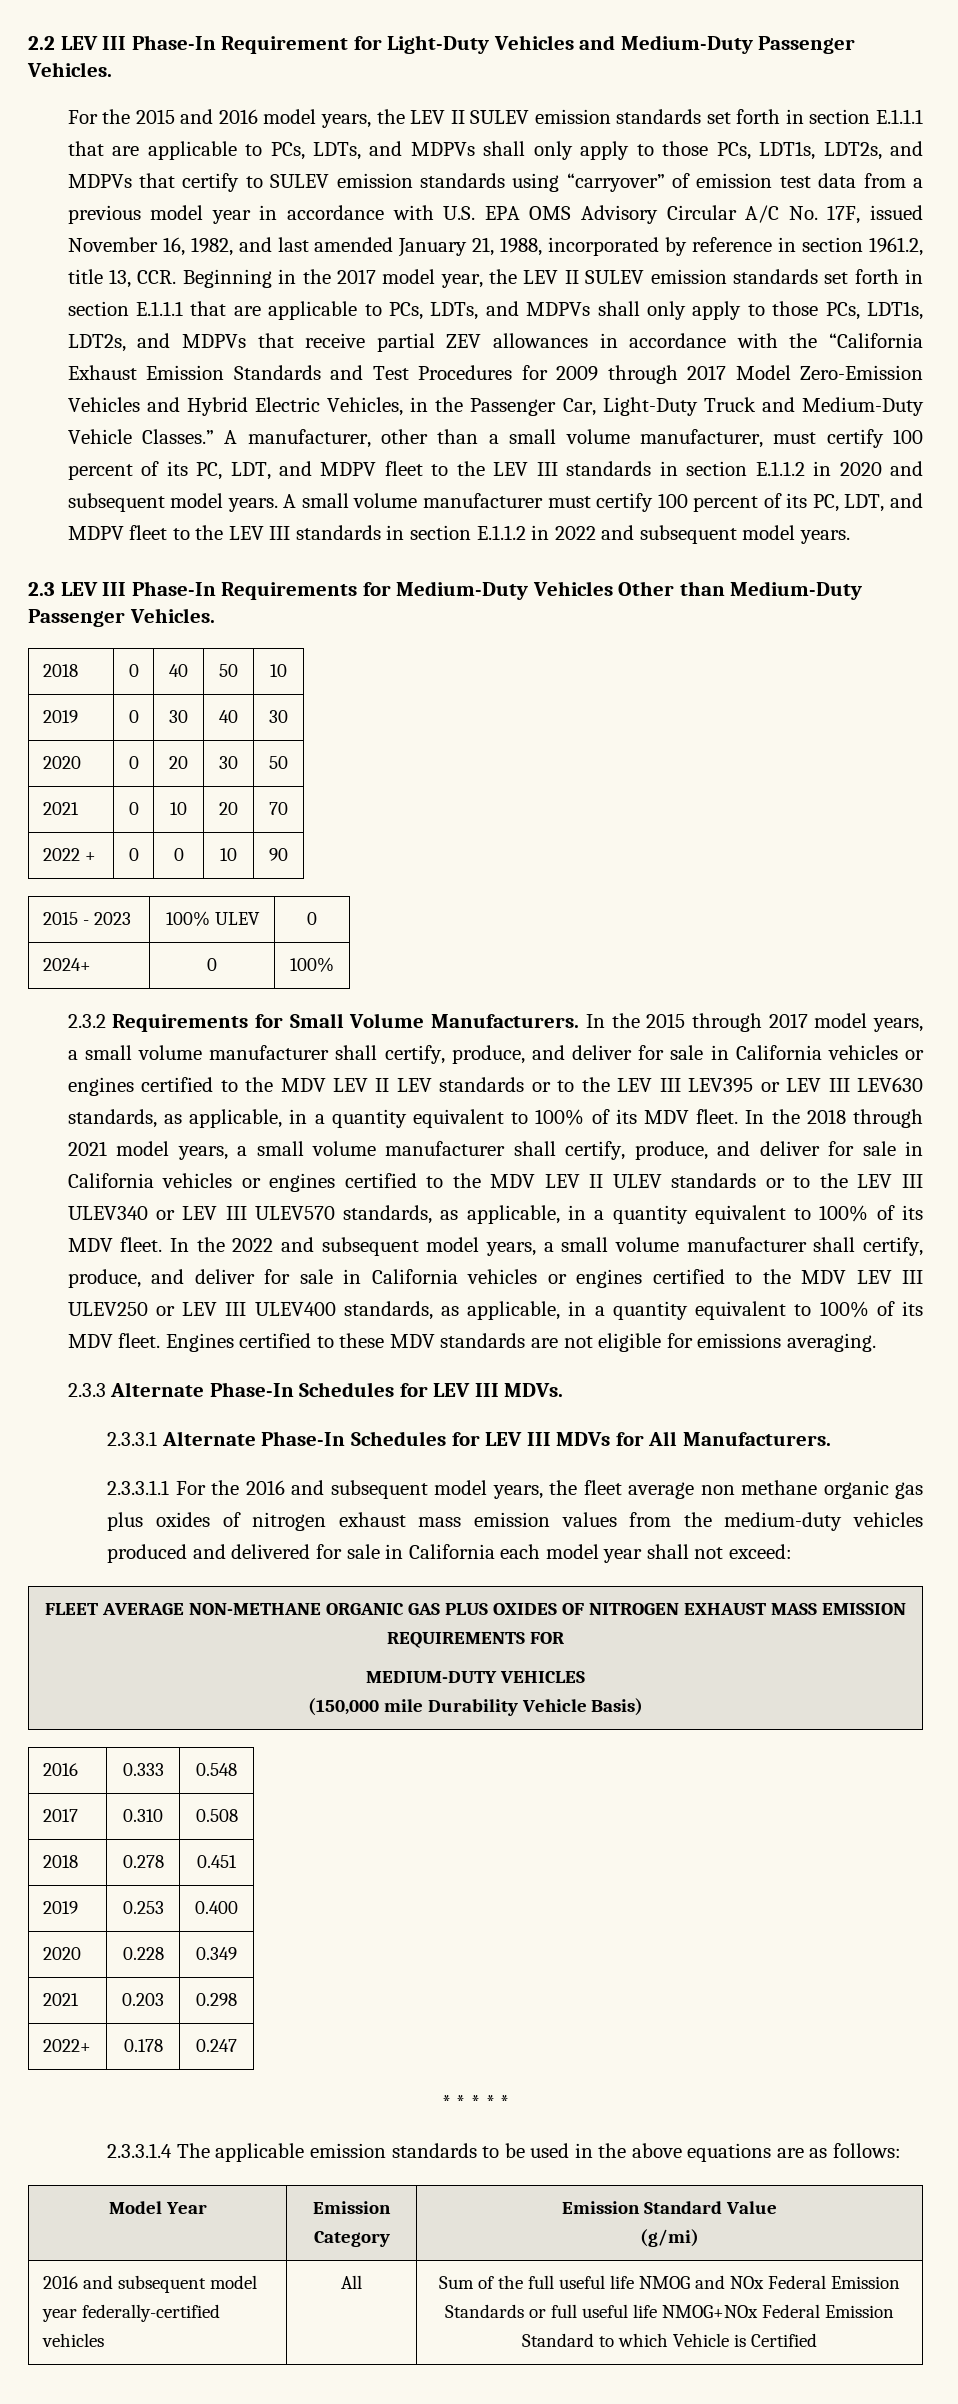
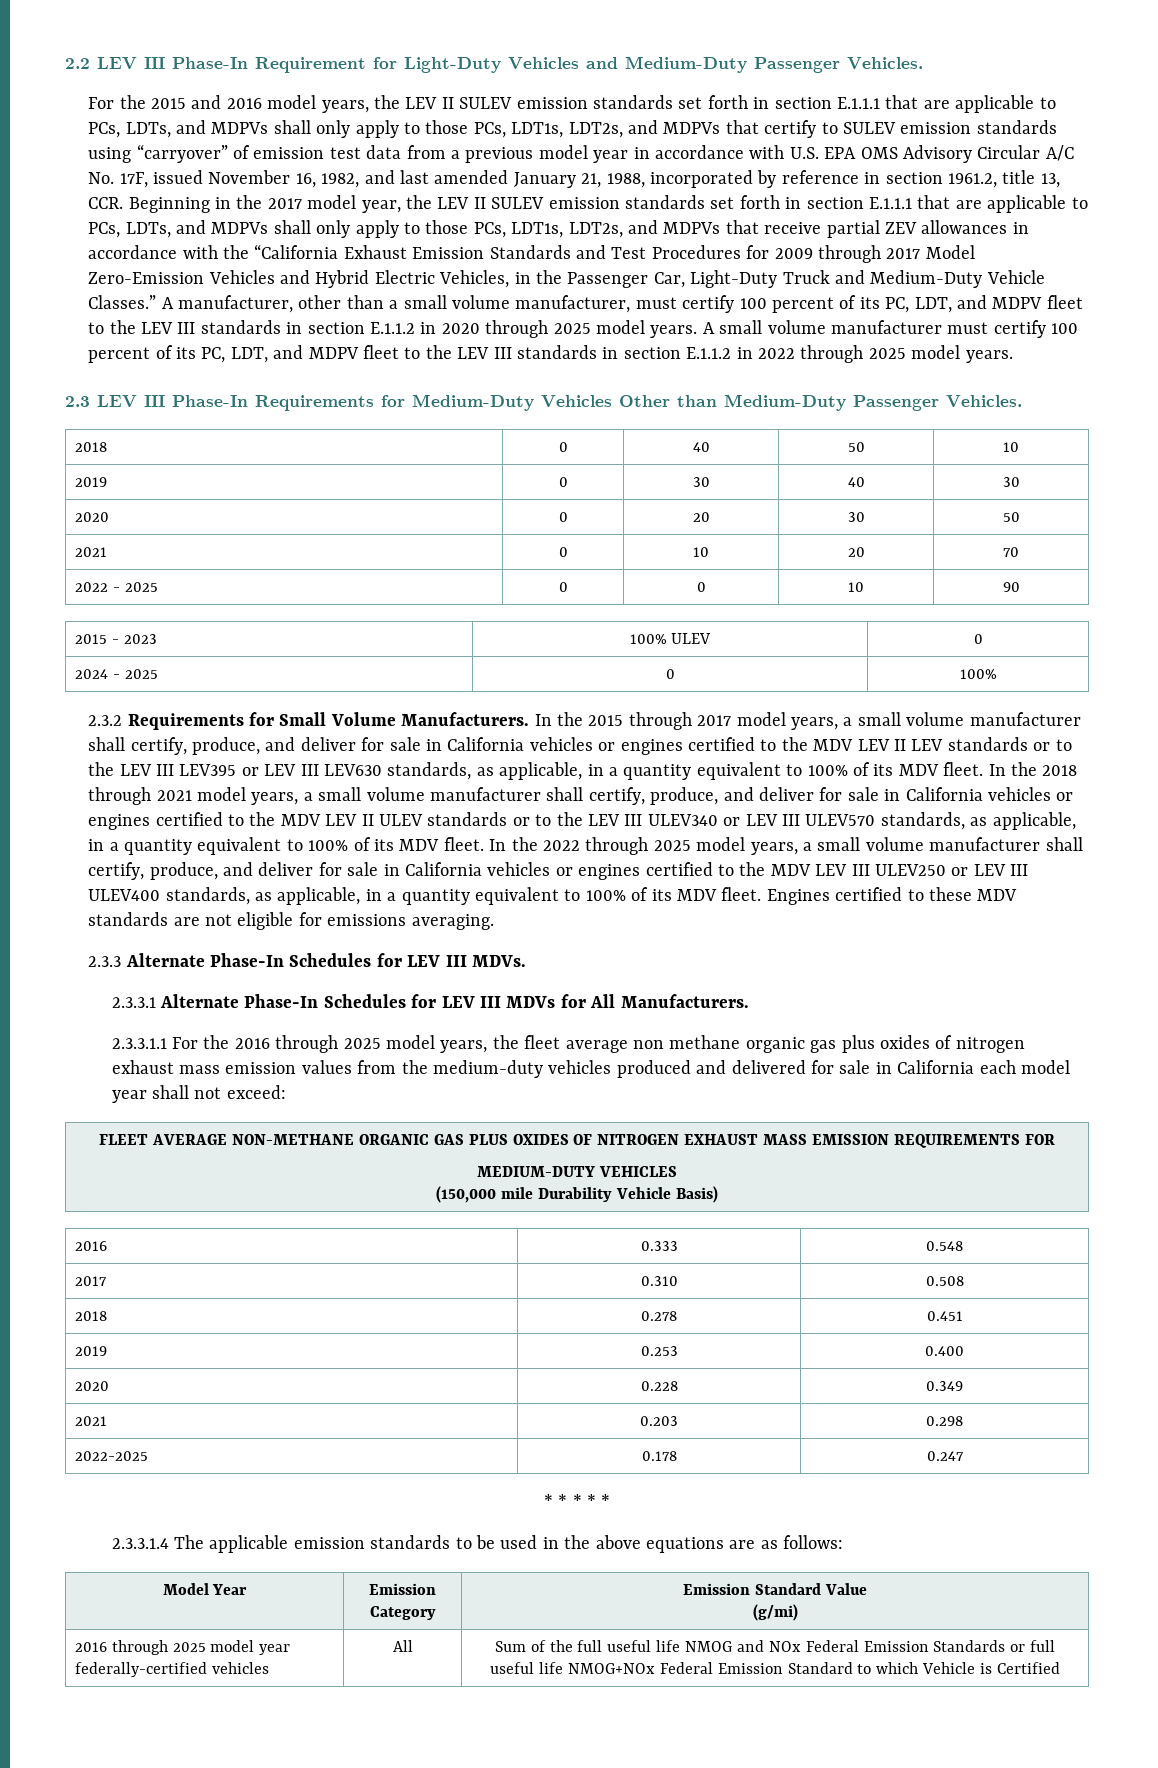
[890,461,923,476] [67,493,165,512] and subsequent -> [485,320,591,338] through 2025
[601,525,737,544] and subsequent -> [800,345,906,363] through 2025
[84,852,96,861] + -> [112,582,158,592] - 2025
[42,958,91,971] 2024+ -> [74,669,158,679] 2024 - 2025
[281,1237,419,1256] and subsequent -> [585,837,691,855] through 2025
[291,1480,428,1499] and subsequent -> [275,1035,381,1053] through 2025
[42,2039,91,2052] 2022+ -> [74,1451,148,1461] 2022-2025
[82,2275,206,2293] and subsequent -> [111,1640,206,1655] through 2025

